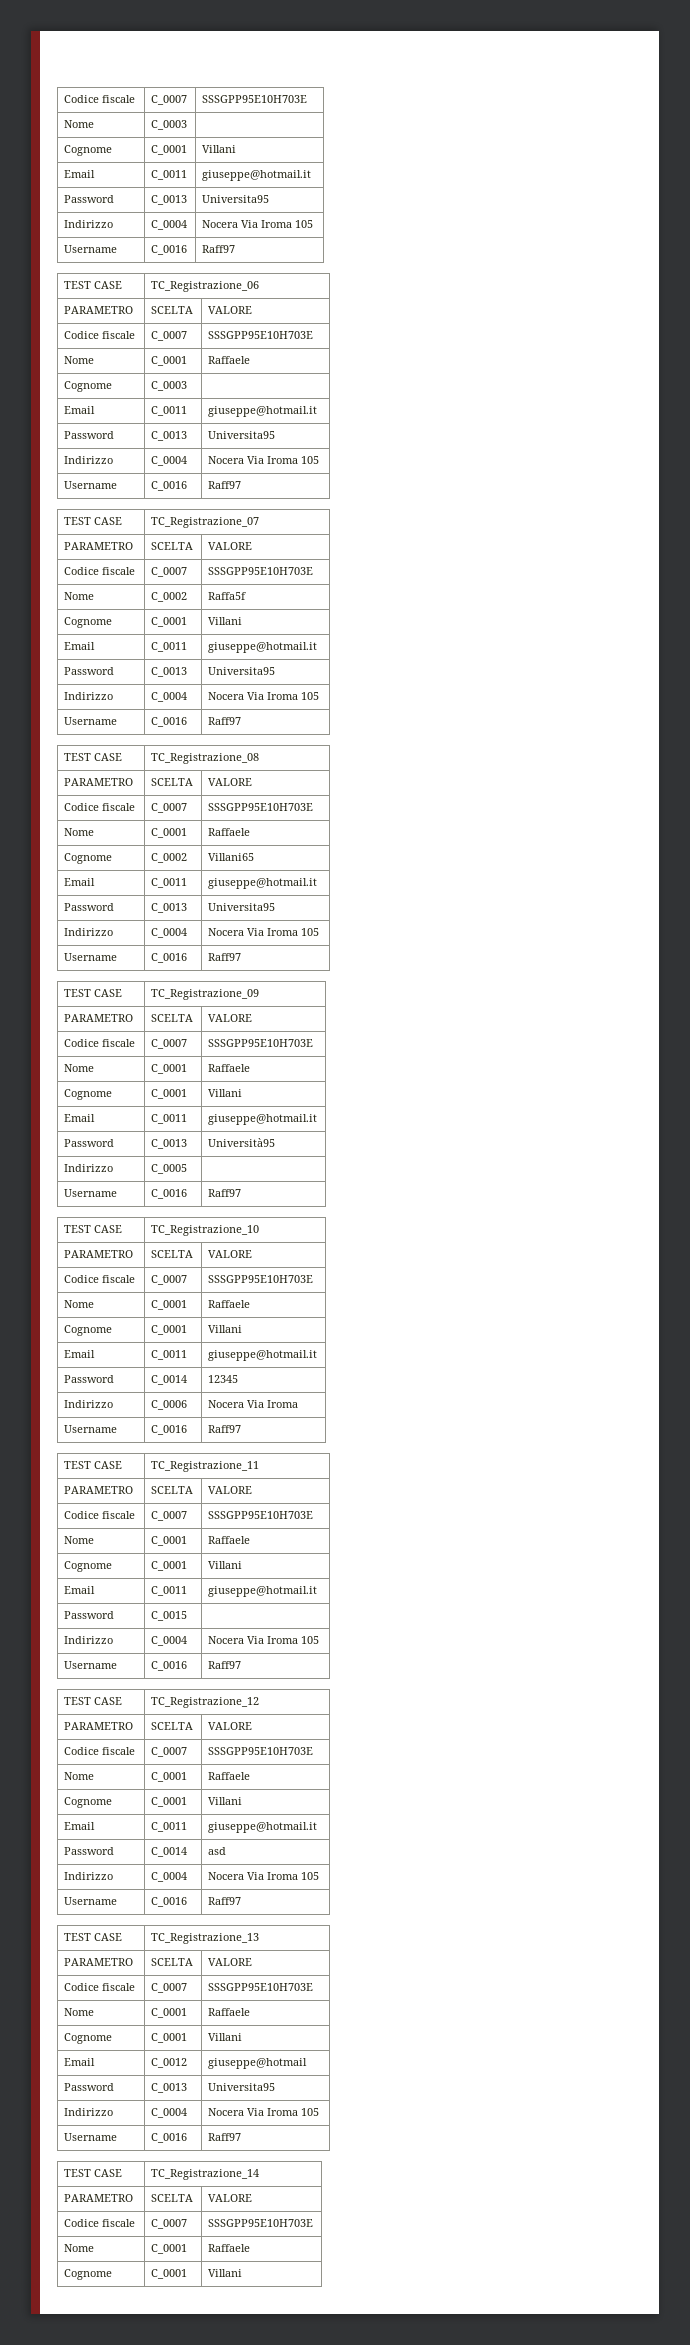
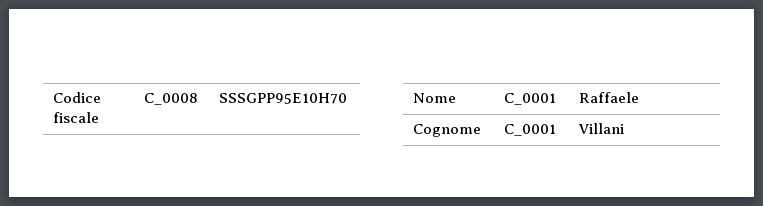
[64,95,136,103] [151,95,188,105] [202,95,308,103] [64,120,95,128] [151,120,188,130] [64,145,113,156] [151,145,188,155] [202,145,237,153] [64,170,96,178] [151,170,188,180] [202,170,312,181] [64,195,115,203] [151,195,188,205] [202,195,270,203] [64,220,114,228] [151,220,188,230] [202,220,314,228] [64,245,118,253] [151,245,188,255] [202,245,236,253] [64,281,123,289] [151,281,260,292] [64,306,134,314] [151,306,194,314] [208,306,253,314] [64,331,136,339] [151,331,188,341] [208,331,314,339] [64,356,95,364] [151,356,188,366] [208,356,251,364] [64,381,113,392] [151,381,188,391] [64,406,96,414] [151,406,188,416] [208,406,318,417] [64,431,115,439] [151,431,188,441] [208,431,276,439] [64,456,114,464] [151,456,188,466] [208,456,320,464] [64,481,118,489] [151,481,188,491] [208,481,242,489] [64,517,123,525] [151,517,260,528] [64,542,134,550] [151,542,194,550] [208,542,253,550] [64,567,136,575] [151,567,188,577] [208,567,314,575] [64,592,95,600] [151,592,188,602] [208,592,247,600] [64,617,113,628] [151,617,188,627] [208,617,243,625] [64,642,96,650] [151,642,188,652] [208,642,318,653] [64,667,115,675] [151,667,188,677] [208,667,276,675] [64,692,114,700] [151,692,188,702] [208,692,320,700] [64,717,118,725] [151,717,188,727] [208,717,242,725] [64,753,123,761] [151,753,260,764] [64,778,134,786] [151,778,194,786] [208,778,253,786] [64,803,136,811] [151,803,188,813] [208,803,314,811] [64,828,95,836] [151,828,188,838] [208,828,251,836] [64,853,113,864] [151,853,188,863] [208,853,255,861] [64,878,96,886] [151,878,188,888] [208,878,318,889] [64,903,115,911] [151,903,188,913] [208,903,276,911] [64,928,114,936] [151,928,188,938] [208,928,320,936] [64,953,118,961] [151,953,188,963] [208,953,242,961] [64,989,123,997] [151,989,260,1000] [64,1014,134,1022] [151,1014,194,1022] [208,1014,253,1022] [64,1039,136,1047] [151,1039,188,1049] [208,1039,314,1047] [64,1064,95,1072] [151,1064,188,1074] [208,1064,251,1072] [64,1089,113,1100] [151,1089,188,1099] [208,1089,243,1097] [64,1114,96,1122] [151,1114,188,1124] [208,1114,318,1125] [64,1139,115,1147] [151,1139,188,1149] [208,1138,276,1147] [64,1164,114,1172] [151,1164,188,1174] [64,1189,118,1197] [151,1189,188,1199] [208,1189,242,1197] [64,1225,123,1233] [151,1225,260,1236] [64,1250,134,1258] [151,1250,194,1258] [208,1250,253,1258] [64,1275,136,1283] [151,1275,188,1285] [208,1275,314,1283] [64,1300,95,1308] [151,1300,188,1310] [208,1300,251,1308] [64,1325,113,1336] [151,1325,188,1335] [208,1325,243,1333] [64,1350,96,1358] [151,1350,188,1360] [208,1350,318,1361] [64,1375,115,1383] [151,1375,188,1385] [208,1375,239,1383] [64,1400,114,1408] [151,1400,188,1410] [208,1400,299,1408] [64,1425,118,1433] [151,1425,188,1435] [208,1425,242,1433] [64,1461,123,1469] [151,1461,260,1472] [64,1486,134,1494] [151,1486,194,1494] [208,1486,253,1494] [64,1511,136,1519] [151,1511,188,1521] [208,1511,314,1519] [64,1536,95,1544] [151,1536,188,1546] [208,1536,251,1544] [64,1561,113,1572] [151,1561,188,1571] [208,1561,243,1569] [64,1586,96,1594] [151,1586,188,1596] [208,1586,318,1597] [64,1611,115,1619] [151,1611,188,1621] [64,1636,114,1644] [151,1636,188,1646] [208,1636,320,1644] [64,1661,118,1669] [151,1661,188,1671] [208,1661,242,1669] [64,1697,123,1705] [151,1697,260,1708] [64,1722,134,1730] [151,1722,194,1730] [208,1722,253,1730] [64,1747,136,1755] [151,1747,188,1757] [208,1747,314,1755] [64,1772,95,1780] [151,1772,188,1782] [208,1772,251,1780] [64,1797,113,1808] [151,1797,188,1807] [208,1797,243,1805] [64,1822,96,1830] [151,1822,188,1832] [208,1822,318,1833] [64,1847,115,1855] [151,1847,188,1857] [208,1847,227,1855] [64,1872,114,1880] [151,1872,188,1882] [208,1872,320,1880] [64,1897,118,1905] [151,1897,188,1907] [208,1897,242,1905] [64,1933,123,1941] [151,1933,260,1944] [64,1958,134,1966] [151,1958,194,1966] [208,1958,253,1966] [64,1983,136,1991] [151,1983,188,1993] [208,1983,314,1991] [64,2008,95,2016] [151,2008,188,2018] [208,2008,251,2016] [64,2033,113,2044] [151,2033,188,2043] [208,2033,243,2041] [64,2058,96,2066] [151,2058,188,2068] [208,2058,308,2069] [64,2083,115,2091] [151,2083,188,2093] [208,2083,276,2091] [64,2108,114,2116] [151,2108,188,2118] [208,2108,320,2116] [64,2133,118,2141] [151,2133,188,2143] [208,2133,242,2141] [64,2169,123,2177] [151,2169,260,2180] [64,2194,134,2202] [151,2194,194,2202] [208,2194,253,2202] [64,2219,136,2227] [151,2219,188,2229] [208,2219,314,2227] [64,2244,95,2252] [151,2244,188,2254] [208,2244,251,2252] [64,2269,113,2280] [151,2269,188,2279] [208,2269,243,2277] Codice fiscale | C_0007 | SSSGPP95E10H703E // Nome | C_0003 | // Cognome | C_0001 | Villani // Email | C_0011 | giuseppe@hotmail.it // Password | C_0013 | Universita95 // Indirizzo | C_0004 | Nocera Via Iroma 105 // Username | C_0016 | Raff97 // TEST CASE | TC_Registrazione_06 // PARAMETRO | SCELTA | VALORE // Codice fiscale | C_0007 | SSSGPP95E10H703E // Nome | C_0001 | Raffaele // Cognome | C_0003 | // Email | C_0011 | giuseppe@hotmail.it // Password | C_0013 | Universita95 // Indirizzo | C_0004 | Nocera Via Iroma 105 // Username | C_0016 | Raff97 // TEST CASE | TC_Registrazione_07 // PARAMETRO | SCELTA | VALORE // Codice fiscale | C_0007 | SSSGPP95E10H703E // Nome | C_0002 | Raffa5f // Cognome | C_0001 | Villani // Email | C_0011 | giuseppe@hotmail.it // Password | C_0013 | Universita95 // Indirizzo | C_0004 | Nocera Via Iroma 105 // Username | C_0016 | Raff97 // TEST CASE | TC_Registrazione_08 // PARAMETRO | SCELTA | VALORE // Codice fiscale | C_0007 | SSSGPP95E10H703E // Nome | C_0001 | Raffaele // Cognome | C_0002 | Villani65 // Email | C_0011 | giuseppe@hotmail.it // Password | C_0013 | Universita95 // Indirizzo | C_0004 | Nocera Via Iroma 105 // Username | C_0016 | Raff97 // TEST CASE | TC_Registrazione_09 // PARAMETRO | SCELTA | VALORE // Codice fiscale | C_0007 | SSSGPP95E10H703E // Nome | C_0001 | Raffaele // Cognome | C_0001 | Villani // Email | C_0011 | giuseppe@hotmail.it // Password | C_0013 | Università95 // Indirizzo | C_0005 | // Username | C_0016 | Raff97 // TEST CASE | TC_Registrazione_10 // PARAMETRO | SCELTA | VALORE // Codice fiscale | C_0007 | SSSGPP95E10H703E // Nome | C_0001 | Raffaele // Cognome | C_0001 | Villani // Email | C_0011 | giuseppe@hotmail.it // Password | C_0014 | 12345 // Indirizzo | C_0006 | Nocera Via Iroma // Username | C_0016 | Raff97 // TEST CASE | TC_Registrazione_11 // PARAMETRO | SCELTA | VALORE // Codice fiscale | C_0007 | SSSGPP95E10H703E // Nome | C_0001 | Raffaele // Cognome | C_0001 | Villani // Email | C_0011 | giuseppe@hotmail.it // Password | C_0015 | // Indirizzo | C_0004 | Nocera Via Iroma 105 // Username | C_0016 | Raff97 // TEST CASE | TC_Registrazione_12 // PARAMETRO | SCELTA | VALORE // Codice fiscale | C_0007 | SSSGPP95E10H703E // Nome | C_0001 | Raffaele // Cognome | C_0001 | Villani // Email | C_0011 | giuseppe@hotmail.it // Password | C_0014 | asd // Indirizzo | C_0004 | Nocera Via Iroma 105 // Username | C_0016 | Raff97 // TEST CASE | TC_Registrazione_13 // PARAMETRO | SCELTA | VALORE // Codice fiscale | C_0007 | SSSGPP95E10H703E // Nome | C_0001 | Raffaele // Cognome | C_0001 | Villani // Email | C_0012 | giuseppe@hotmail // Password | C_0013 | Universita95 // Indirizzo | C_0004 | Nocera Via Iroma 105 // Username | C_0016 | Raff97 // TEST CASE | TC_Registrazione_14 // PARAMETRO | SCELTA | VALORE // Codice fiscale | C_0007 | SSSGPP95E10H703E // Nome | C_0001 | Raffaele // Cognome | C_0001 | Villani -> [53,92,102,103] [53,112,100,123] [144,93,199,105] [219,93,348,104] [413,93,457,103] [504,93,557,105] [579,92,640,103] [413,124,482,137] [504,124,557,136] [578,123,625,134] Codice fiscale | C_0008 | SSSGPP95E10H70 // Nome | C_0001 | Raffaele // Cognome | C_0001 | Villani

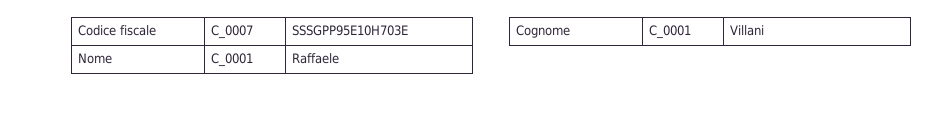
[144,93,199,105] [219,93,348,104] C_0008 | SSSGPP95E10H70 -> [210,25,253,39] [291,25,408,36] C_0007 | SSSGPP95E10H703E

